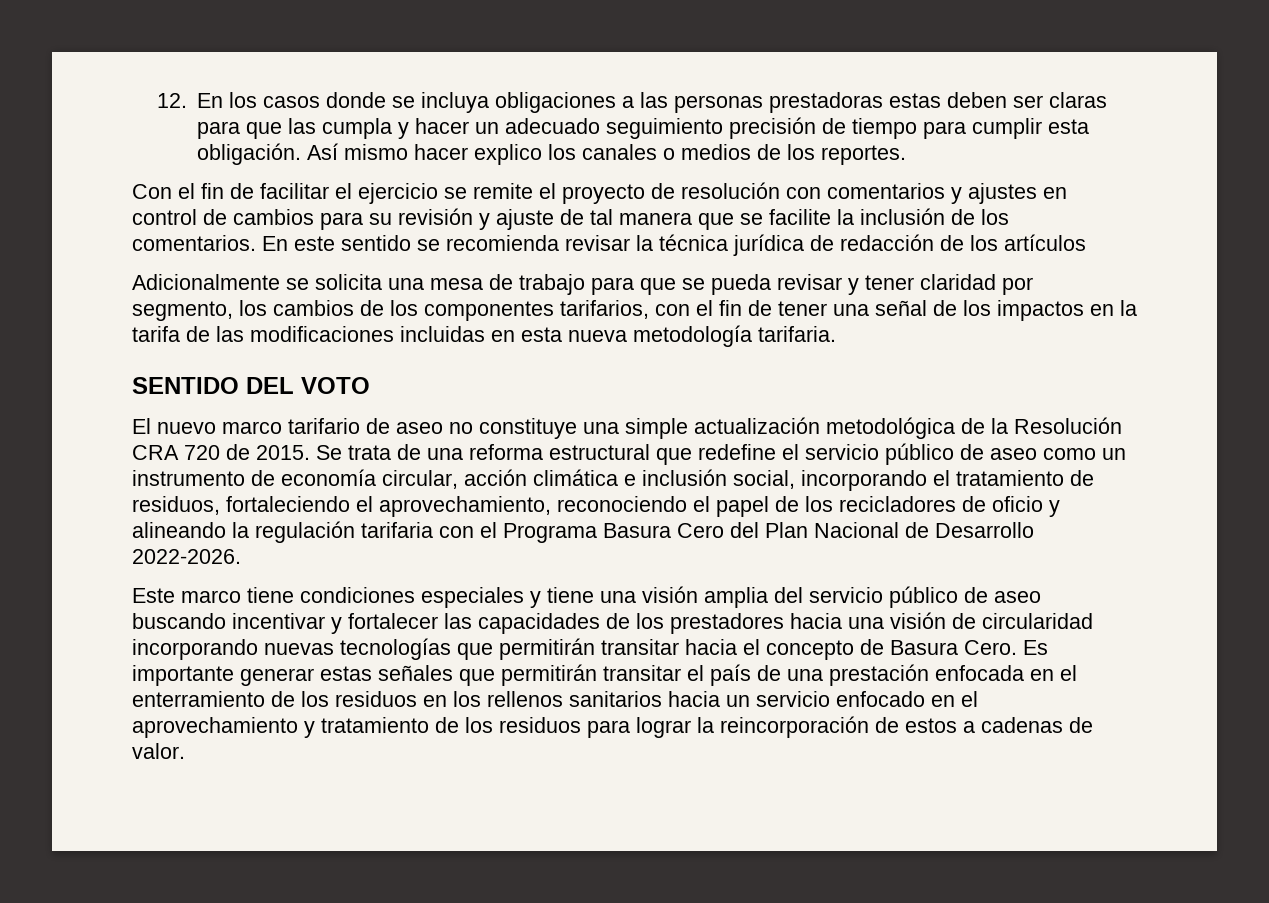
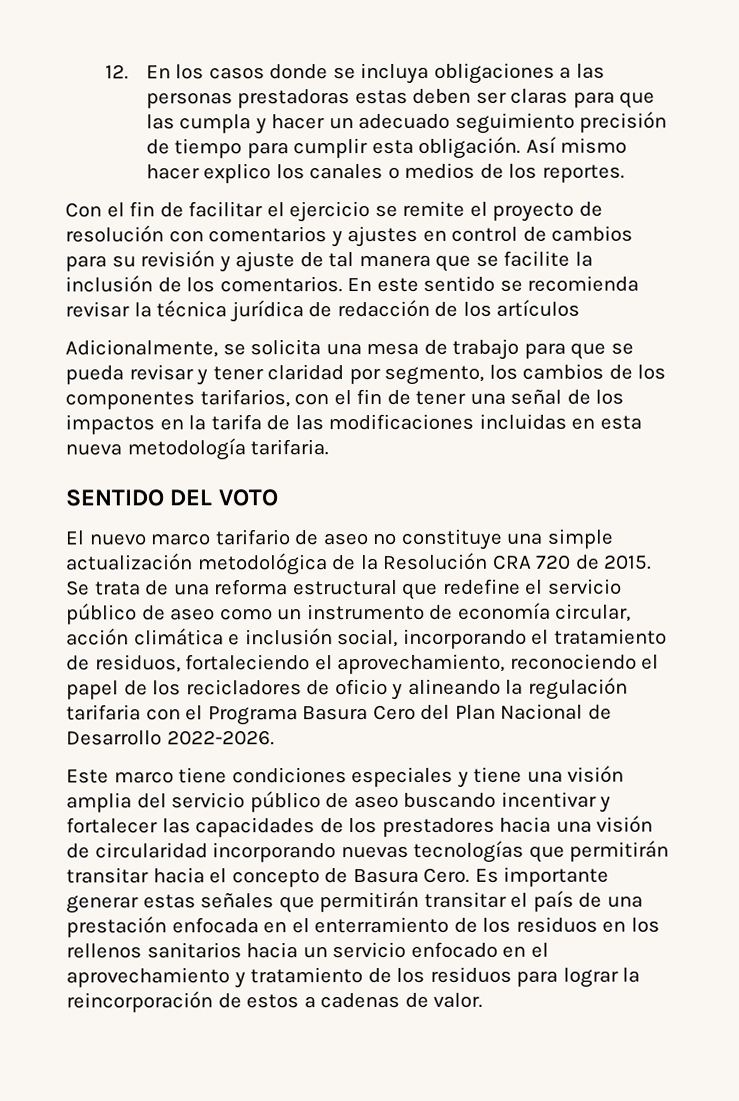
[132,274,280,290] Adicionalmente -> [65,339,218,358] Adicionalmente,

